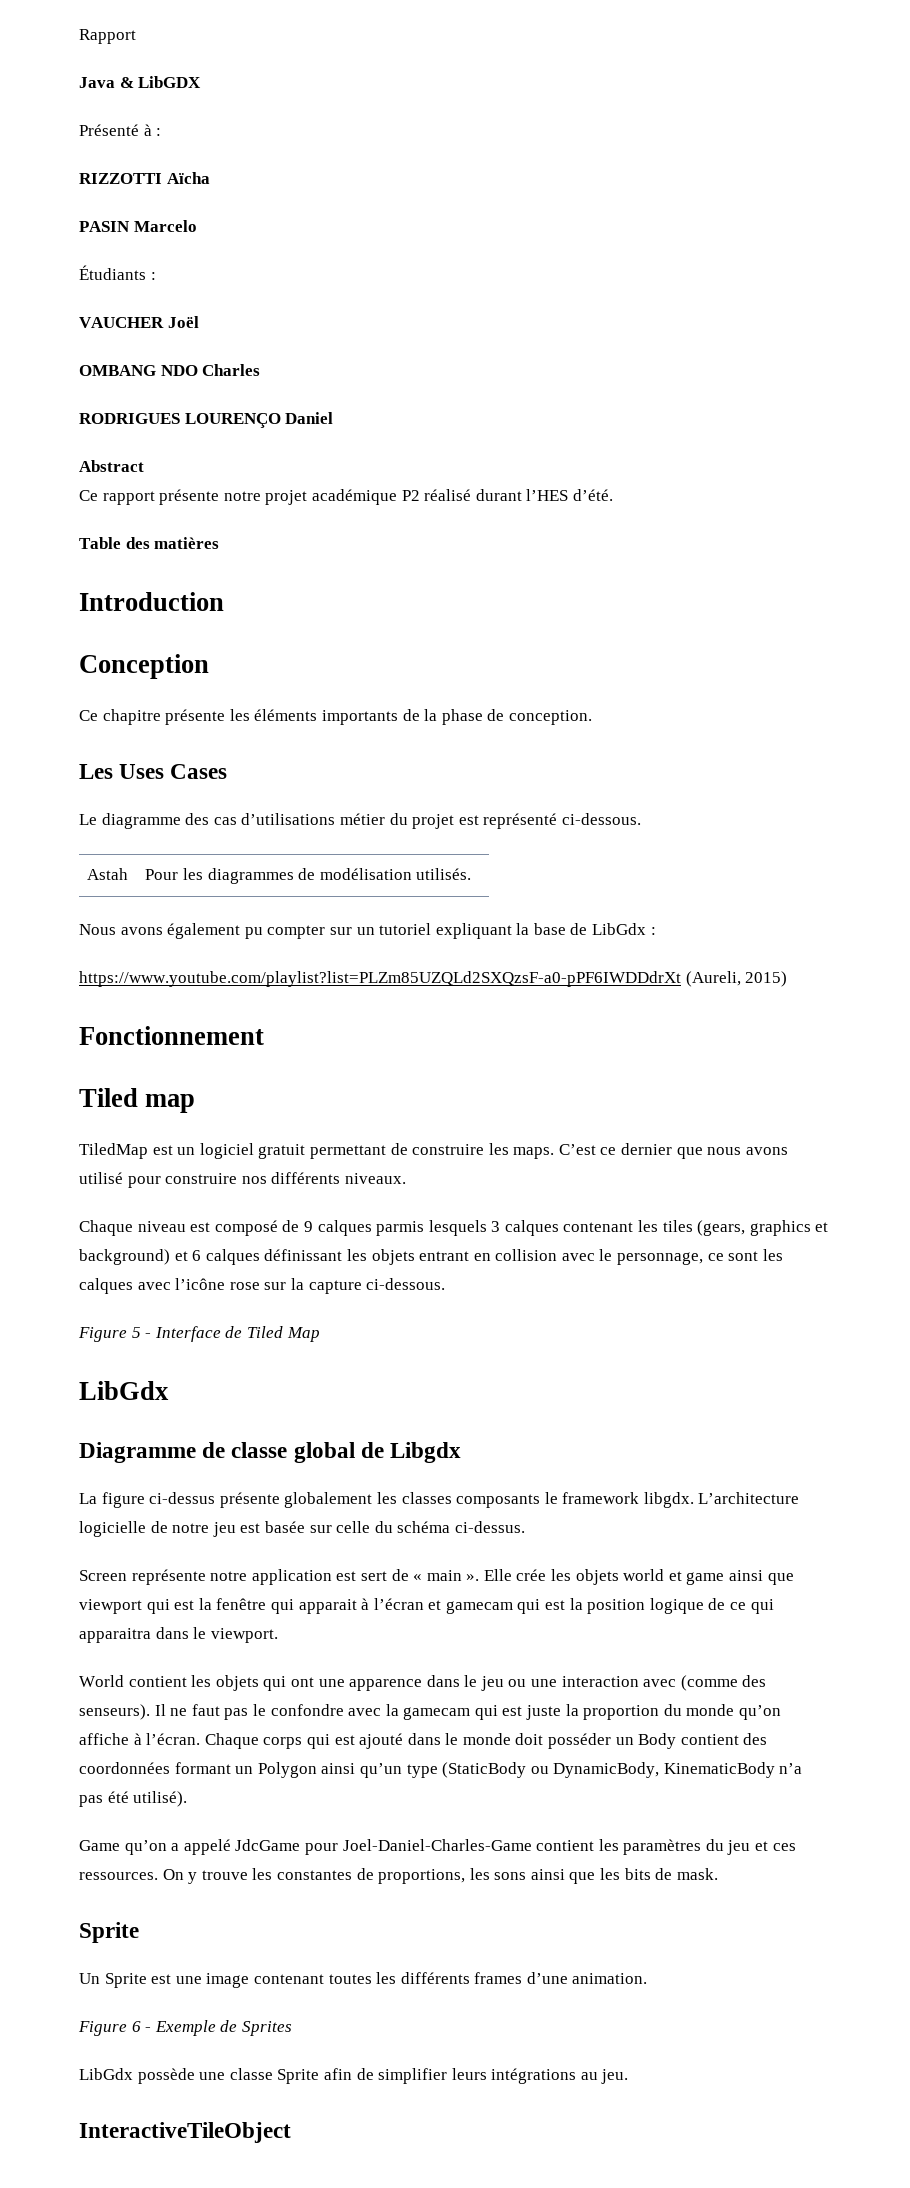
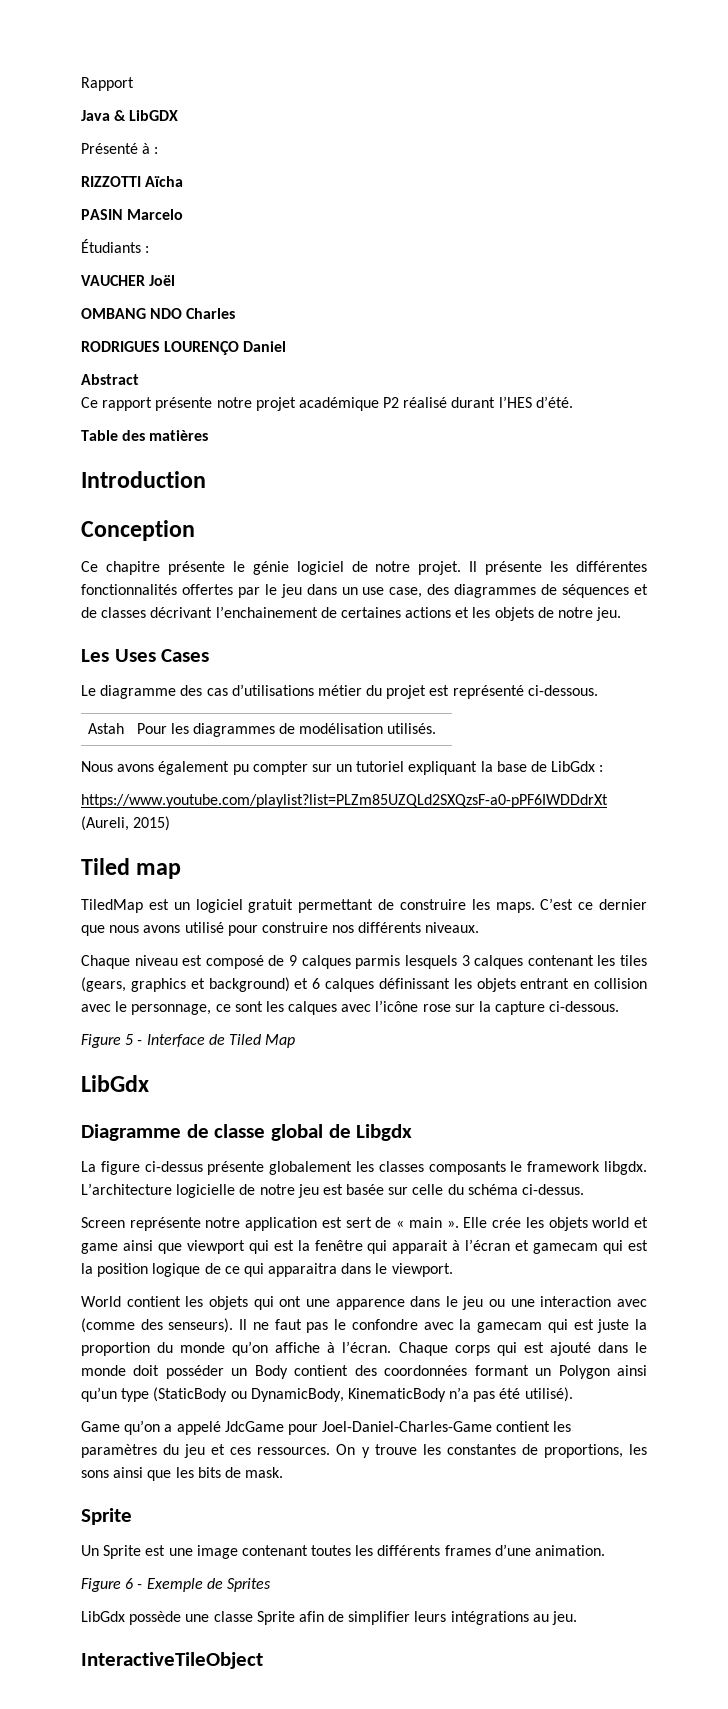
[229,709,592,725] les éléments importants de la phase de conception. -> [232,561,647,575] [81,584,648,598] [81,606,622,621] le génie logiciel de notre projet. Il présente les différentes fonctionnalités offertes par le jeu dans un use case, des diagrammes de séquences et de classes décrivant l’enchainement de certaines actions et les objets de notre jeu.
[79,1026,264,1045] // Fonctionnement -> (171, 823) none

